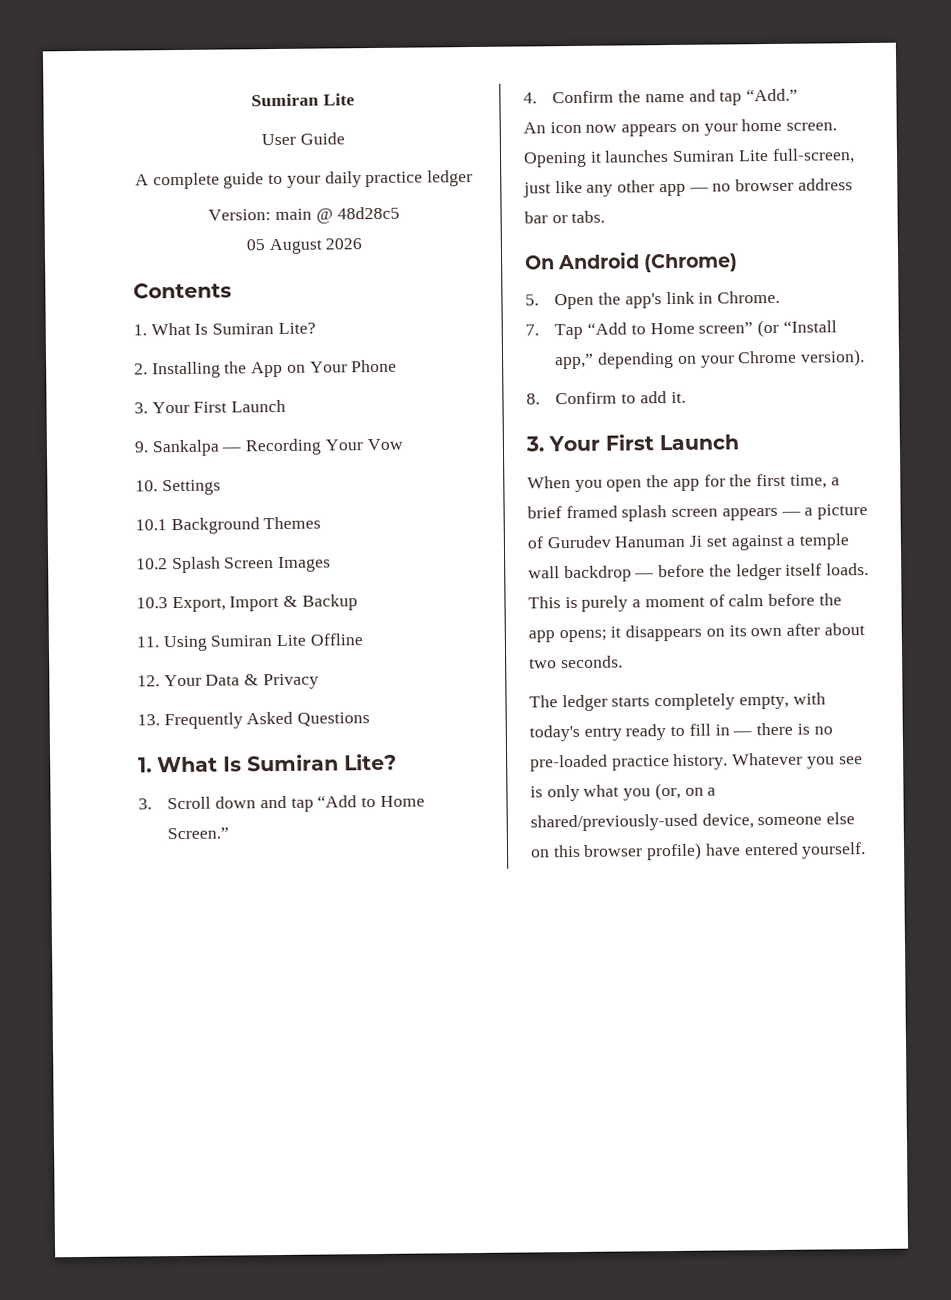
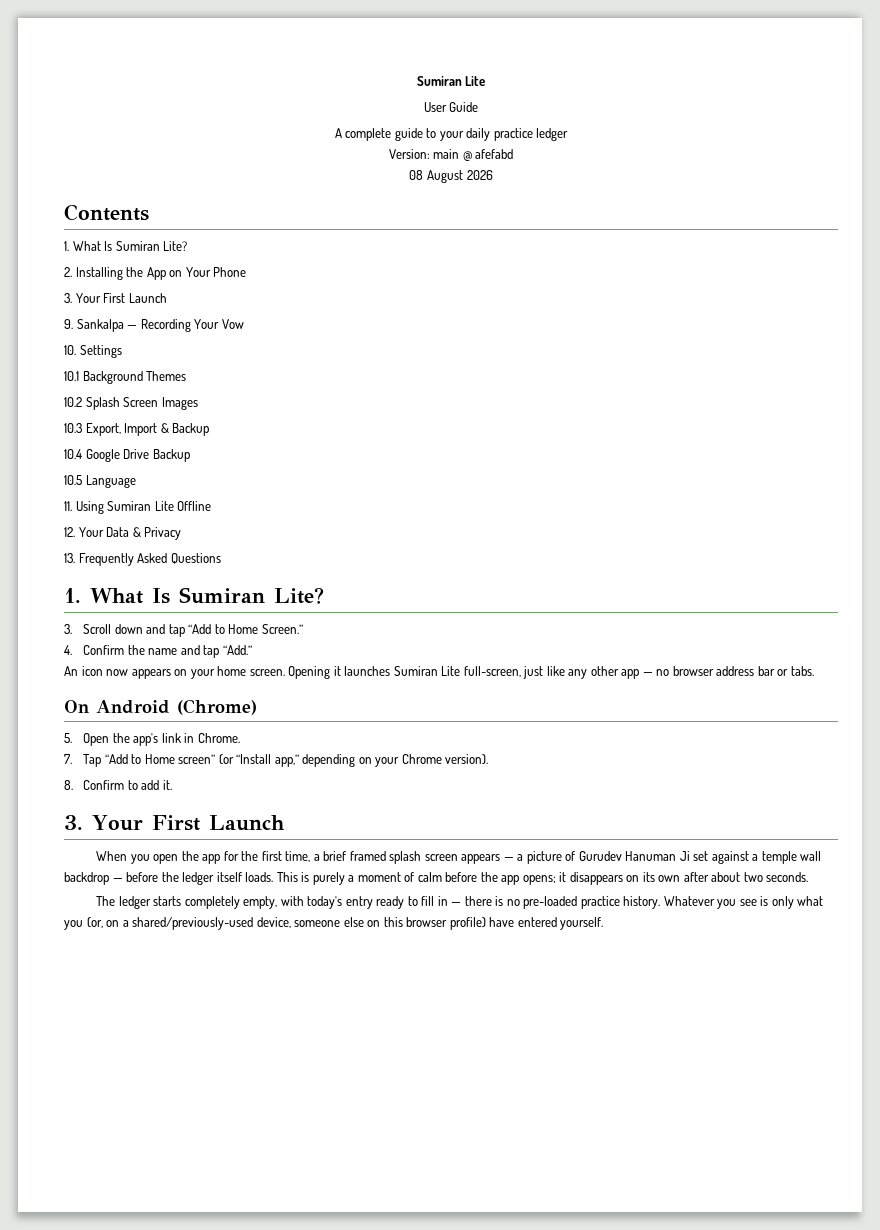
[336,206,400,220] [245,239,265,251] 48d28c5 // 05 -> [475,149,514,159] [409,170,424,180] afefabd // 08
(358, 602) none -> [64,449,190,462] [64,475,136,488] // 10.4 Google Drive Backup // 10.5 Language

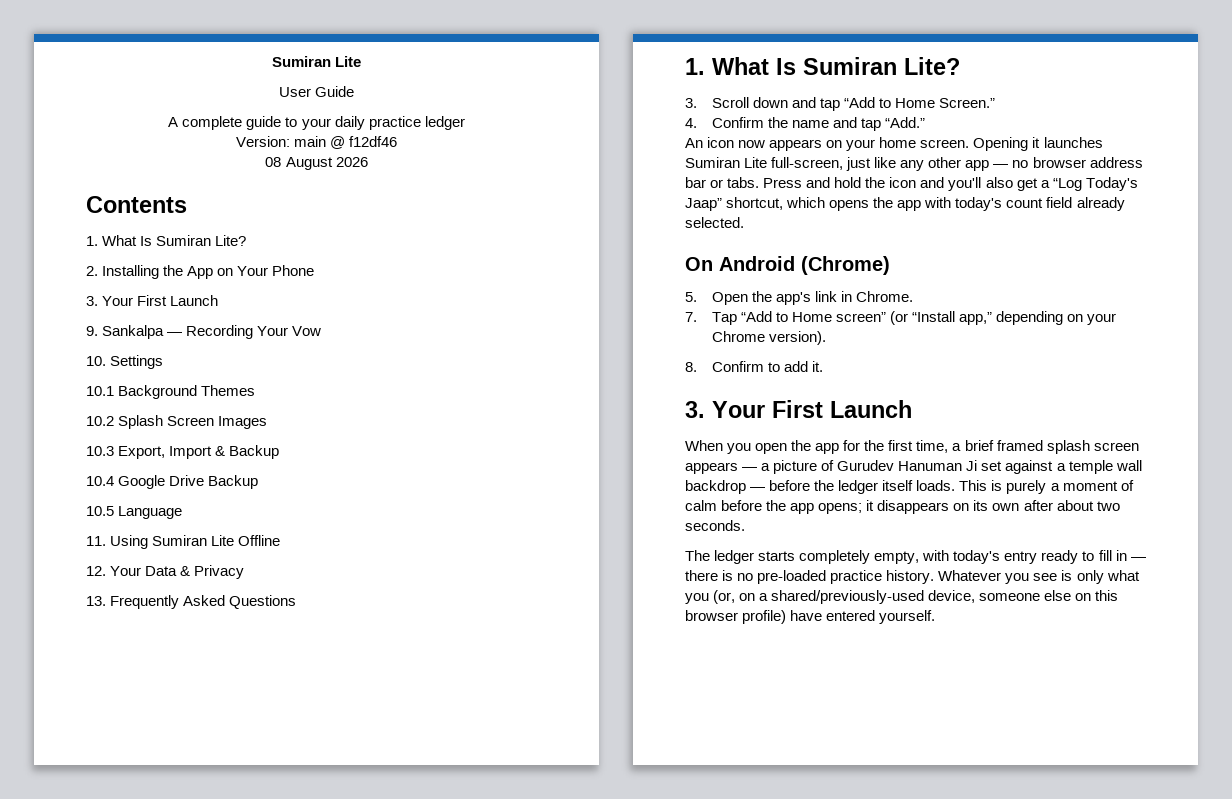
[475,149,514,159] afefabd -> [349,136,398,147] f12df46
(814, 671) none -> [763,177,1138,191] [685,197,1125,211] [685,217,744,228] Press and hold the icon and you'll also get a “Log Today's Jaap” shortcut, which opens the app with today's count field already selected.

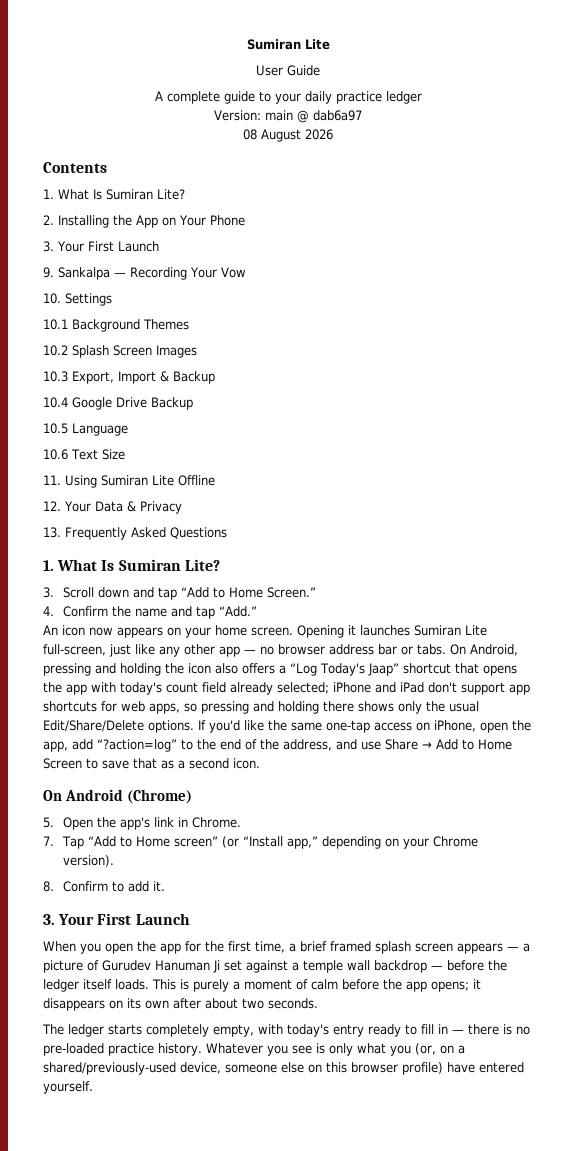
[349,136,398,147] f12df46 -> [313,110,362,121] dab6a97
(183, 512) none -> [43,449,125,460] // 10.6 Text Size
[763,177,1038,191] Press and hold the icon and you'll also get -> [450,644,518,656] [43,663,275,676] On Android, pressing and holding the icon also offers
[726,197,826,210] shortcut, which -> [402,663,479,674] shortcut that
[685,217,744,228] selected. -> [277,682,530,695] [43,701,479,714] [43,720,531,733] [43,739,512,752] [43,758,260,769] selected; iPhone and iPad don't support app shortcuts for web apps, so pressing and holding there shows only the usual Edit/Share/Delete options. If you'd like the same one-tap access on iPhone, open the app, add “?action=log” to the end of the address, and use Share → Add to Home Screen to save that as a second icon.

